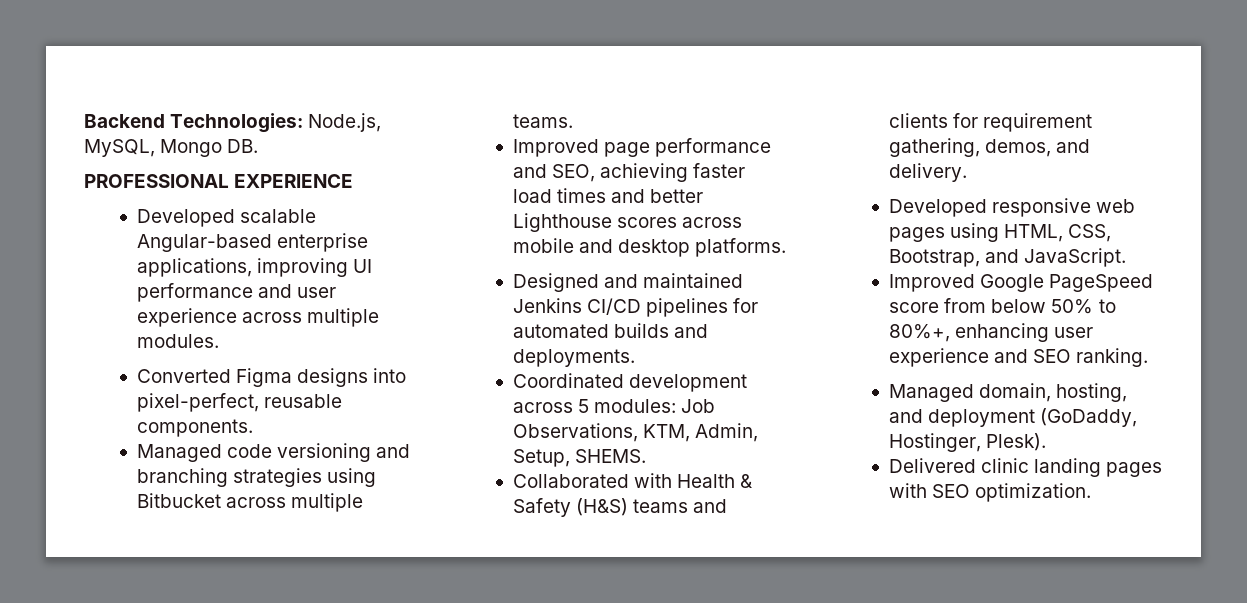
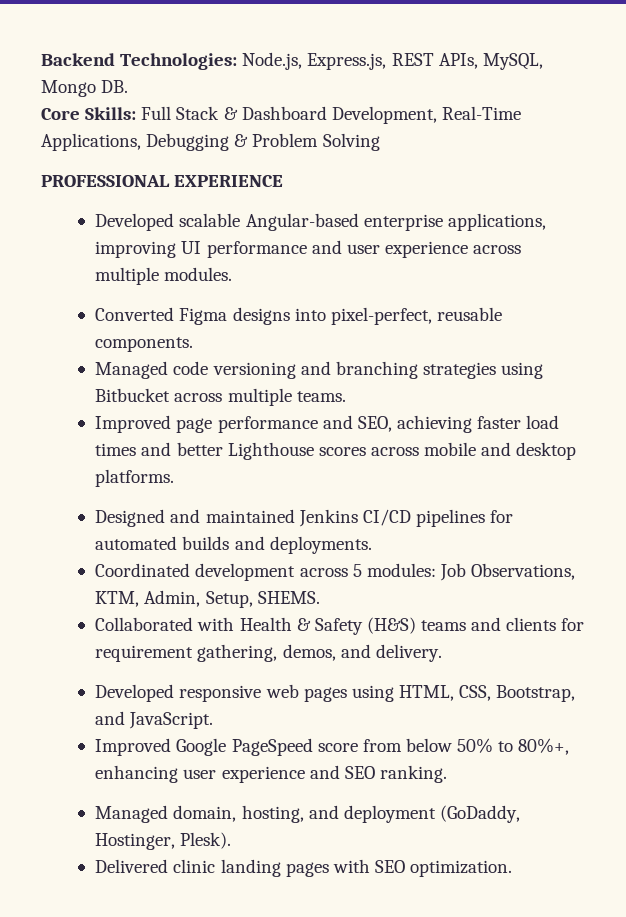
(382, 122) none -> [307,53,478,70] Express.js, REST APIs,
(259, 146) none -> [41,106,521,124] [41,133,380,151] // Core Skills: Full Stack & Dashboard Development, Real-Time Applications, Debugging & Problem Solving

